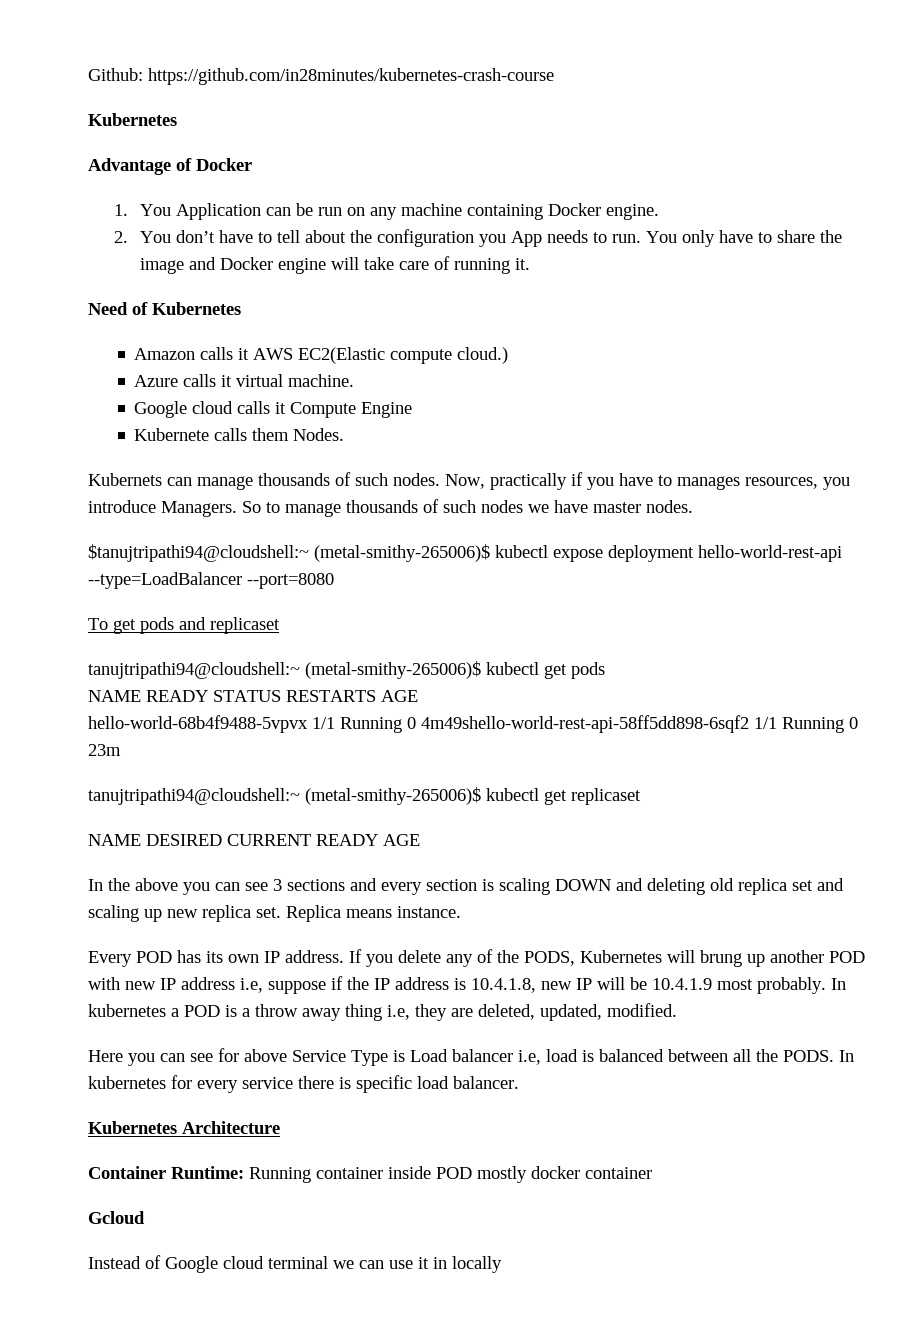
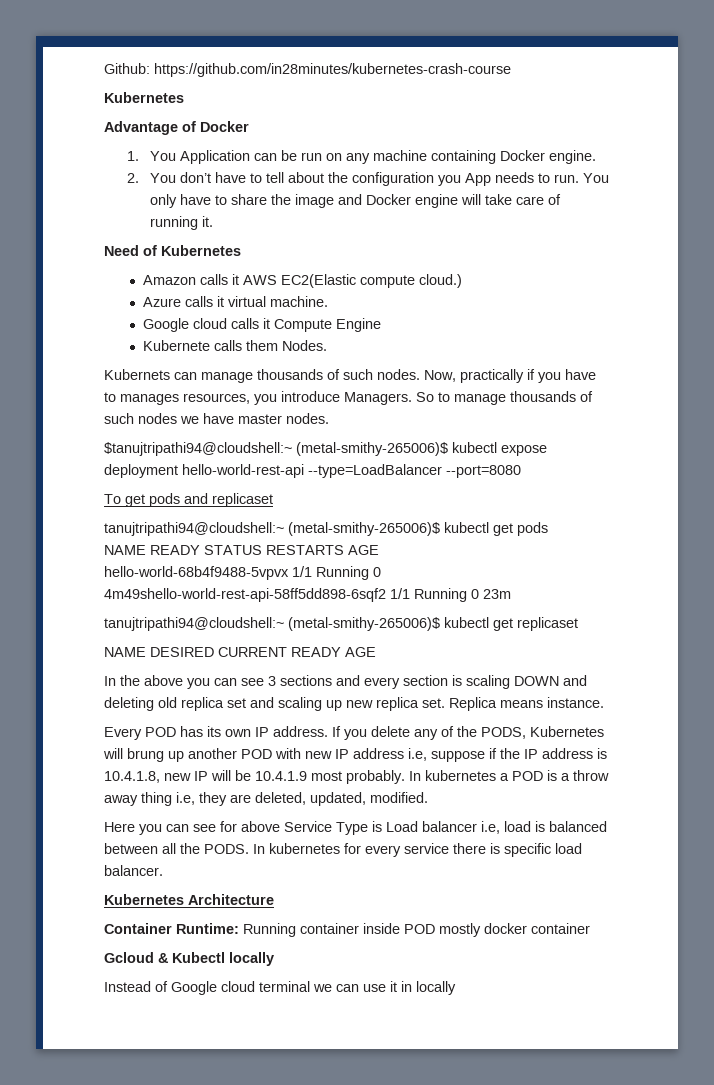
(145, 1217) none -> [158,952,274,966] & Kubectl locally

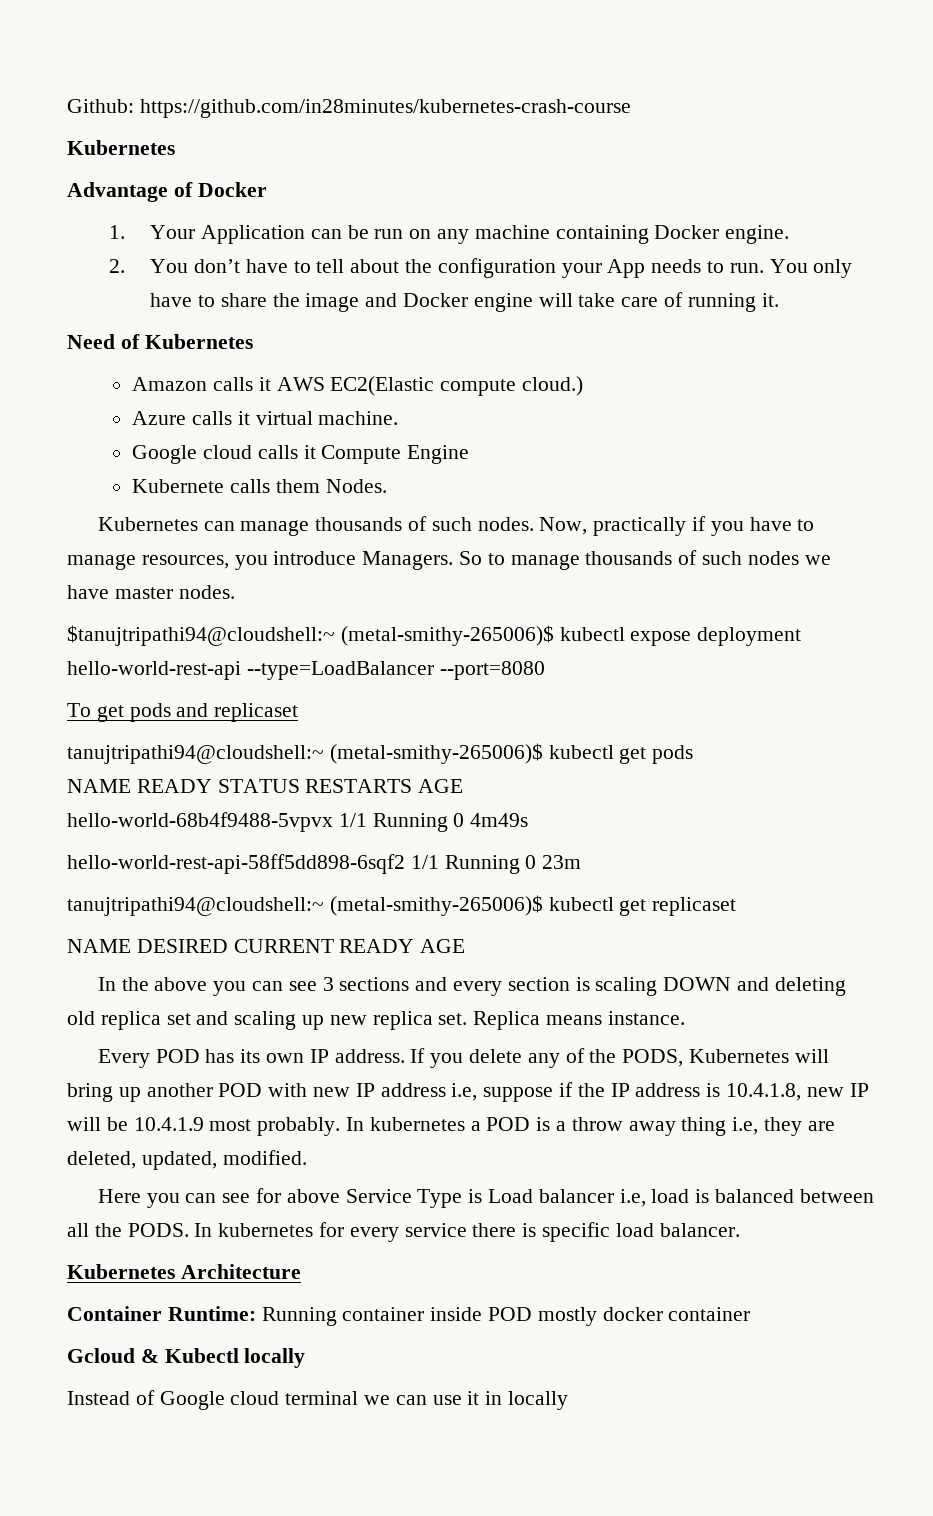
[150,151,177,161] You -> [150,225,196,239] Your
[438,175,462,186] you -> [561,263,602,278] your
[104,369,170,380] Kubernets -> [97,517,198,531] Kubernetes
[120,394,179,405] manages -> [67,554,136,570] manage
[104,588,386,602] 4m49shello-world-rest-api-58ff5dd898-6sqf2 -> [470,813,529,827] [67,854,405,874] 4m49s // hello-world-rest-api-58ff5dd898-6sqf2
[127,748,164,762] brung -> [67,1083,113,1102] bring

